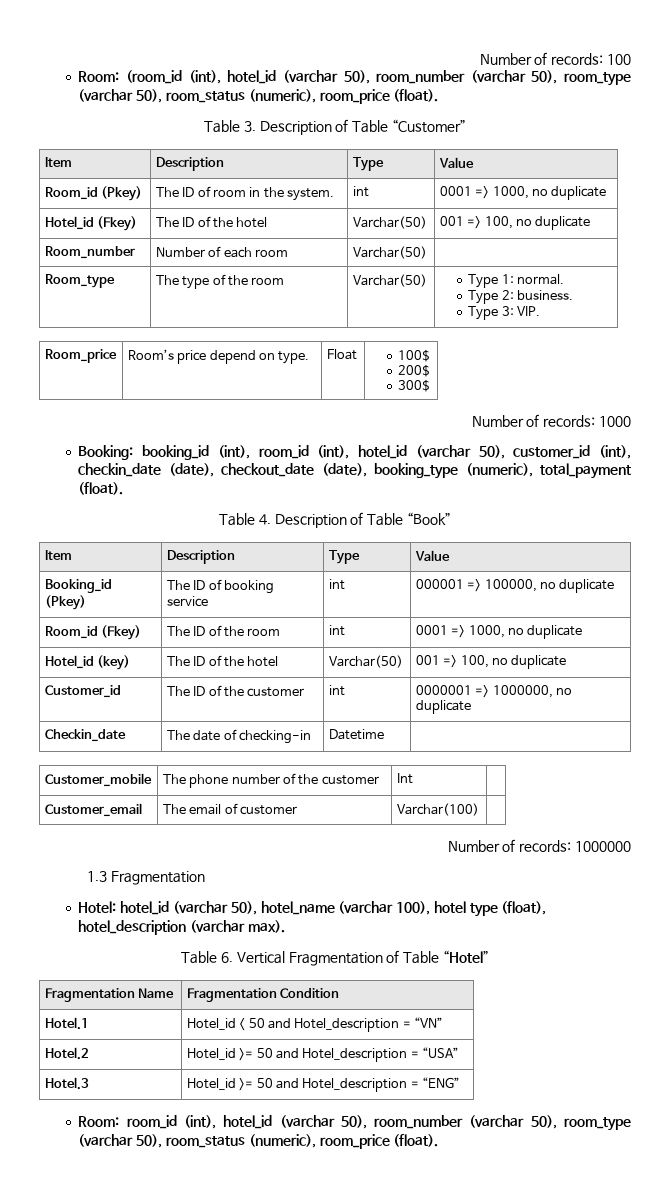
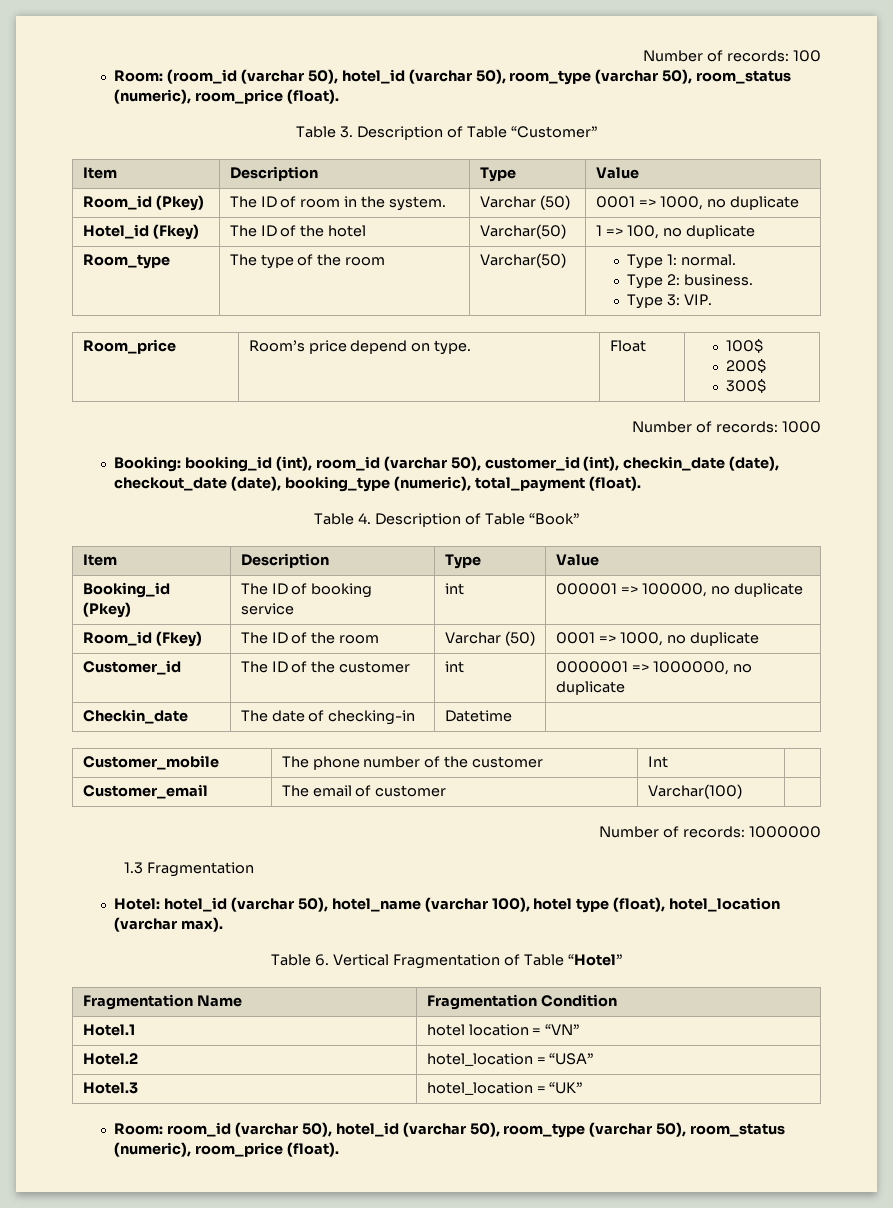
[188,70,466,84] (int), hotel_id (varchar 50), room_number -> [240,69,405,84] (varchar 50), hotel_id
[352,186,369,197] int -> [479,195,570,210] Varchar (50)
[439,216,591,230] [44,246,135,259] [155,246,289,258] [352,246,427,259] 001 => 100, no duplicate // Room_number | Number of each room | Varchar(50) | -> [595,225,756,239] 1 => 100, no duplicate
[317,445,408,459] (int), hotel_id -> (380, 463) none
[328,625,345,636] [415,625,583,639] [44,655,131,670] [166,655,279,667] [328,655,403,668] [415,655,567,669] int | 0001 => 1000, no duplicate // Hotel_id (key) | The ID of the hotel | Varchar(50) | 001 => 100, no duplicate -> [444,631,535,646] [555,632,760,646] Varchar (50) | 0001 => 1000, no duplicate
[78,920,187,935] hotel_description -> [669,897,781,912] hotel_location
[186,1017,444,1032] [44,1047,89,1060] [186,1047,460,1062] [44,1077,89,1090] [186,1077,461,1092] Hotel_id < 50 and Hotel_description = “VN” // Hotel.2 | Hotel_id >= 50 and Hotel_description = “USA” // Hotel.3 | Hotel_id >= 50 and Hotel_description = “ENG” -> [426,1024,580,1036] [82,1053,138,1065] [426,1053,594,1066] [82,1082,138,1094] [426,1082,583,1095] hotel location = “VN” // Hotel.2 | hotel_location = “USA” // Hotel.3 | hotel_location = “UK”
[184,1115,464,1129] (int), hotel_id (varchar 50), room_number -> [234,1122,399,1137] (varchar 50), hotel_id

